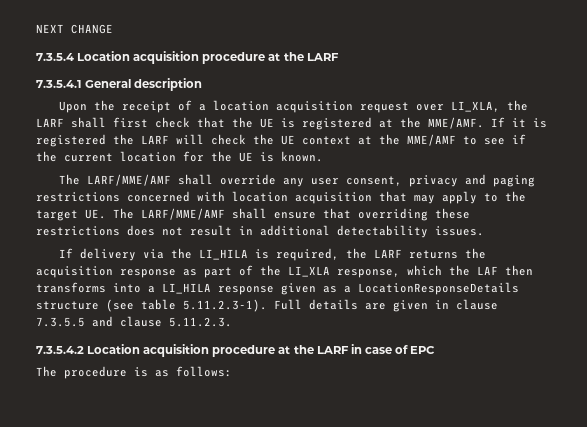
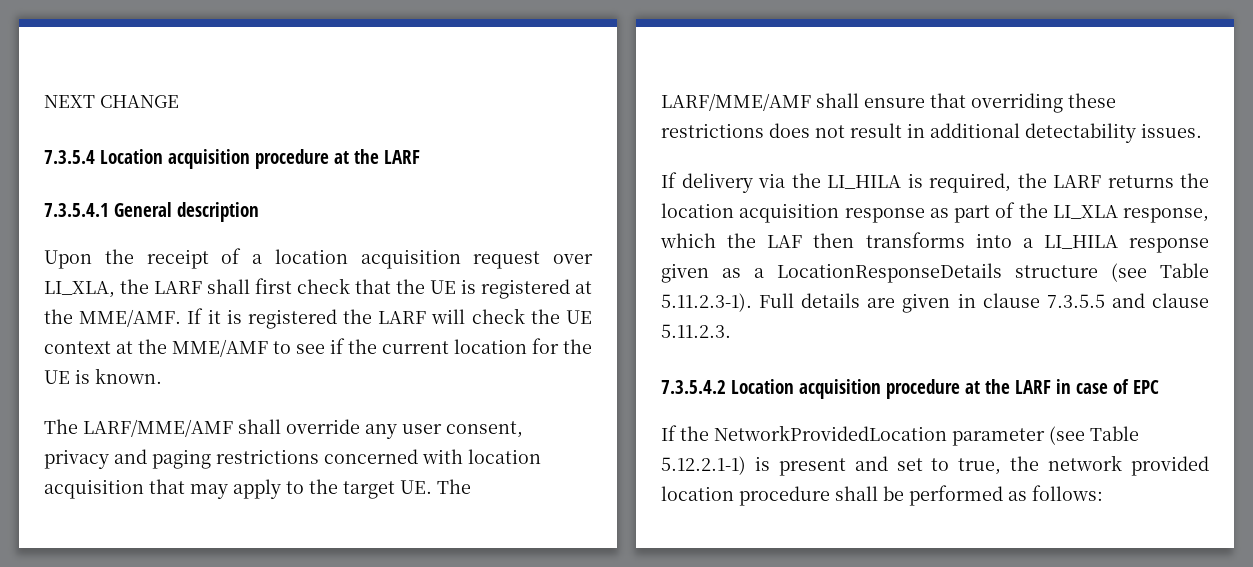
(487, 253) none -> [661,203,734,218] location
[141,299,176,310] table -> [1160,263,1209,278] Table
[36,366,148,379] The procedure is -> [661,425,1139,446] [661,455,1209,476] [661,485,1003,506] If the NetworkProvidedLocation parameter (see Table 5.12.2.1-1) is present and set to true, the network provided location procedure shall be performed

